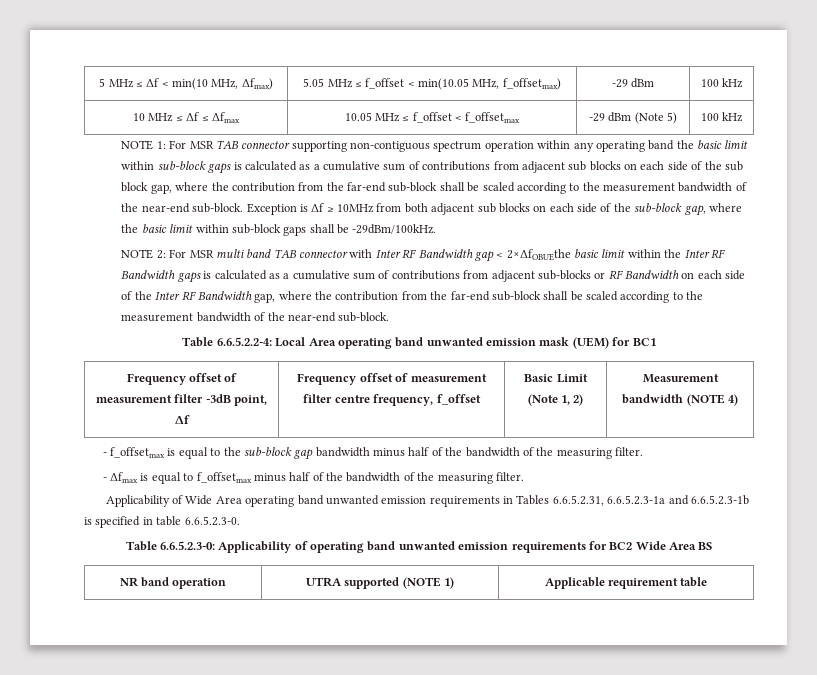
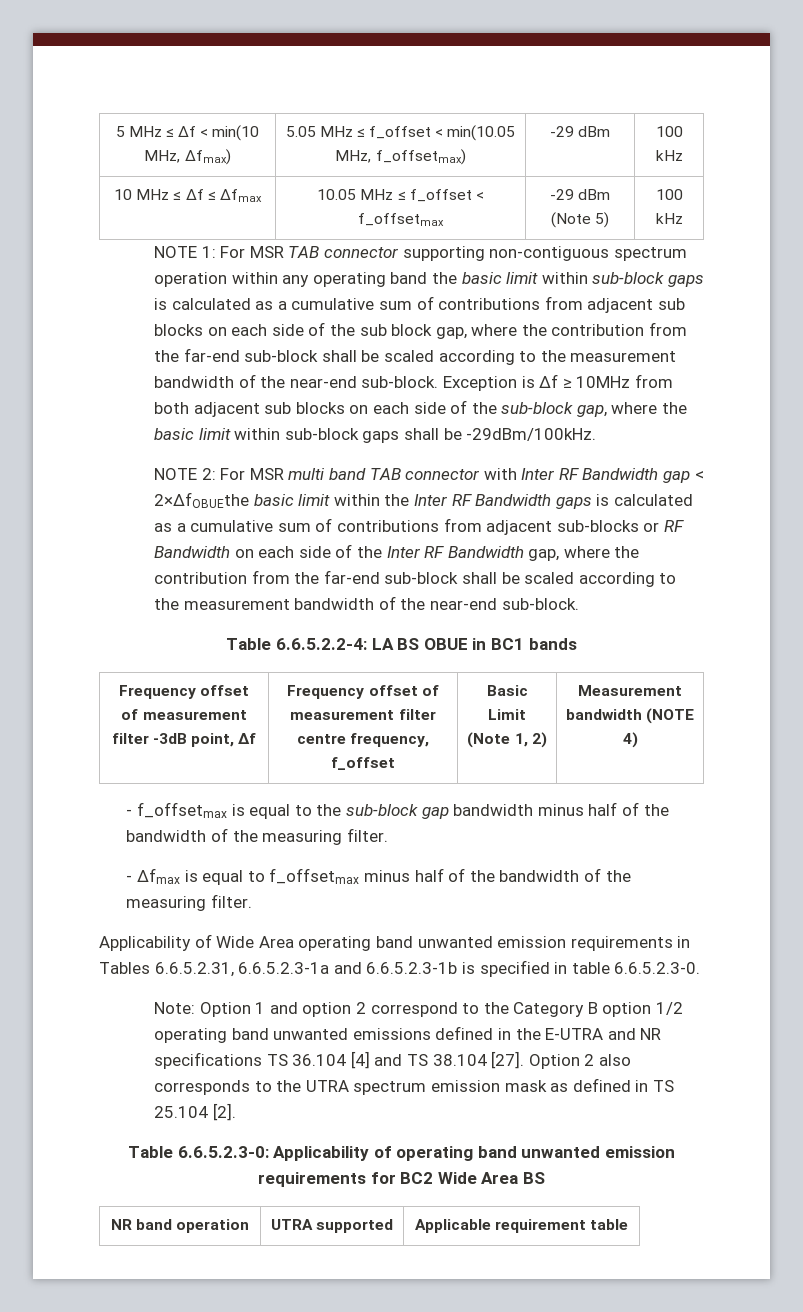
[275,337,631,349] Local Area operating band unwanted emission mask (UEM) for -> [371,638,487,650] LA BS OBUE in
(656, 342) none -> [528,638,577,650] bands
(240, 521) none -> [153,1002,684,1017] [153,1026,662,1043] [153,1051,631,1069] [153,1078,674,1095] [153,1103,236,1121] // Note: Option 1 and option 2 correspond to the Category B option 1/2 operating band unwanted emissions defined in the E-UTRA and NR specifications TS 36.104 [4] and TS 38.104 [27]. Option 2 also corresponds to the UTRA spectrum emission mask as defined in TS 25.104 [2].
[402,577,455,589] (NOTE 1) -> (394, 1226) none

